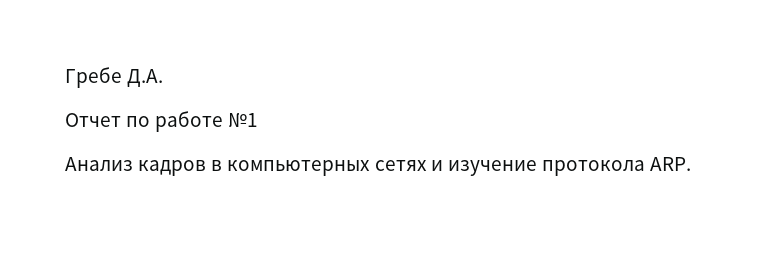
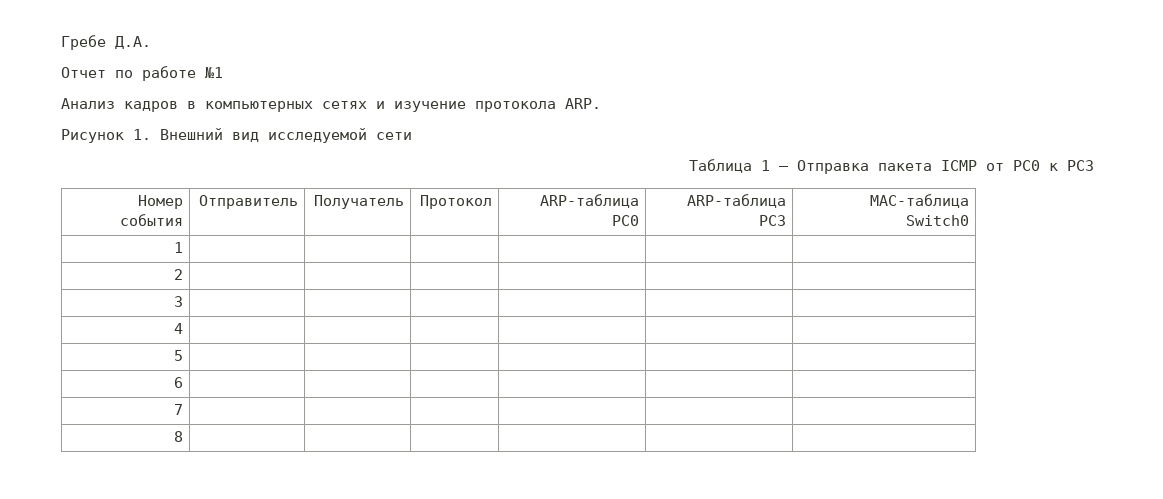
(692, 164) none -> [61,128,412,143] [689,159,1094,174] [137,195,183,209] [119,214,183,226] [198,195,298,209] [313,195,404,209] [419,195,492,209] [539,194,639,208] [611,215,639,226] [686,194,786,208] [758,215,786,226] [869,194,969,208] [905,215,969,226] [173,242,183,253] [173,269,183,280] [173,296,183,307] [173,323,183,334] [173,350,183,361] [173,377,183,388] [173,404,183,415] [173,431,183,442] // Рисунок 1. Внешний вид исследуемой сети // Таблица 1 – Отправка пакета ICMP от PC0 к PC3 // Номер события | Отправитель | Получатель | Протокол | ARP-таблица PC0 | ARP-таблица PC3 | MAC-таблица Switch0 // 1 | | | | | | // 2 | | | | | | // 3 | | | | | | // 4 | | | | | | // 5 | | | | | | // 6 | | | | | | // 7 | | | | | | // 8 | | | | | |

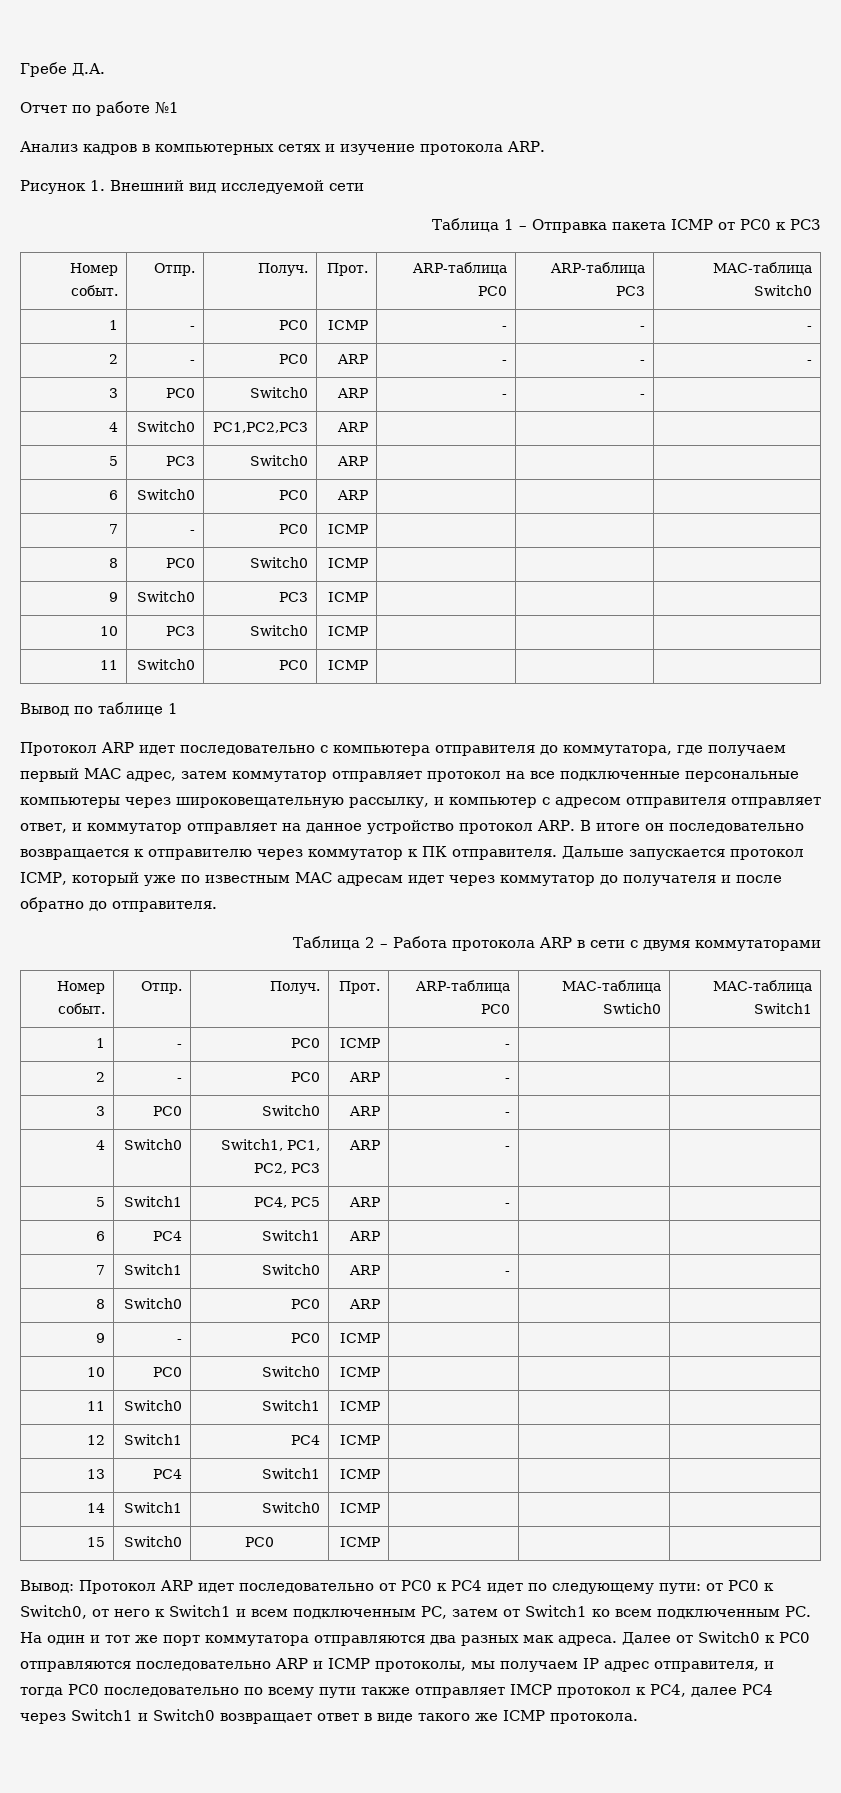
[119,214,183,226] [198,195,298,209] [313,195,404,209] [419,195,492,209] события | Отправитель | Получатель | Протокол -> [71,285,119,296] [154,263,196,276] [258,263,309,276] [327,263,369,276] событ. | Отпр. | Получ. | Прот.
[173,269,183,280] [173,296,183,307] [173,323,183,334] [173,350,183,361] [173,377,183,388] [173,404,183,415] [173,431,183,442] | | | | | // 2 | | | | | | // 3 | | | | | | // 4 | | | | | | // 5 | | | | | | // 6 | | | | | | // 7 | | | | | | // 8 | | | | | | -> [190,326,196,330] [279,320,309,330] [328,320,369,330] [502,326,508,330] [640,326,646,330] [807,326,813,330] [109,354,119,364] [190,360,196,364] [279,354,309,364] [337,354,369,364] [502,360,508,364] [640,360,646,364] [807,360,813,364] [109,388,119,398] [166,388,196,398] [250,387,309,398] [337,388,369,398] [502,394,508,398] [640,394,646,398] [109,422,119,432] [137,421,196,432] [213,422,309,433] [337,422,369,432] [109,456,119,466] [166,456,196,466] [250,455,309,466] [337,456,369,466] [109,490,119,500] [137,489,196,500] [279,490,309,500] [337,490,369,500] [109,524,119,534] [190,530,196,534] [279,524,309,534] [328,524,369,534] [109,558,119,568] [166,558,196,568] [250,557,309,568] [328,558,369,568] [109,592,119,602] [137,591,196,602] [279,592,309,602] [328,592,369,602] [100,626,119,636] [166,626,196,636] [250,625,309,636] [328,626,369,636] [100,660,119,670] [137,659,196,670] [279,660,309,670] [328,660,369,670] [20,702,178,716] [20,742,786,756] [20,768,799,782] [20,797,821,808] [20,820,804,834] [20,846,804,860] [20,872,782,886] [20,897,217,912] [293,936,821,951] [57,981,106,994] [58,1003,106,1014] [141,981,183,994] [270,981,321,994] [339,981,381,994] [415,980,511,993] [481,1004,511,1014] [562,980,662,993] [603,1003,662,1014] [713,980,813,993] [754,1003,813,1014] [96,1038,106,1048] [177,1044,183,1048] [291,1038,321,1048] [340,1038,381,1048] [505,1044,511,1048] [96,1072,106,1082] [177,1078,183,1082] [291,1072,321,1082] [349,1072,381,1082] [505,1078,511,1082] [96,1106,106,1116] [153,1106,183,1116] [262,1105,321,1116] [349,1106,381,1116] [505,1112,511,1116] [96,1140,106,1150] [124,1139,183,1150] [221,1139,321,1151] [254,1163,321,1174] [349,1140,381,1150] [505,1146,511,1150] [96,1197,106,1207] [124,1196,183,1207] [254,1197,321,1208] [349,1197,381,1207] [505,1203,511,1207] [96,1231,106,1241] [153,1231,183,1241] [262,1230,321,1241] [349,1231,381,1241] [96,1265,106,1275] [124,1264,183,1275] [262,1264,321,1275] [349,1265,381,1275] [505,1271,511,1275] [96,1299,106,1309] [124,1298,183,1309] [291,1299,321,1309] [349,1299,381,1309] [96,1333,106,1343] [177,1339,183,1343] [291,1333,321,1343] [340,1333,381,1343] [87,1367,106,1377] [153,1367,183,1377] [262,1366,321,1377] [340,1367,381,1377] [87,1401,106,1411] [124,1400,183,1411] [262,1400,321,1411] [340,1401,381,1411] [87,1435,106,1445] [124,1434,183,1445] [291,1435,321,1445] [340,1435,381,1445] [87,1469,106,1479] [153,1469,183,1479] [262,1468,321,1479] [340,1469,381,1479] [87,1503,106,1513] [124,1502,183,1513] [262,1502,321,1513] [340,1503,381,1513] [87,1537,106,1547] [124,1536,183,1547] [245,1537,274,1547] [340,1537,381,1547] [20,1580,774,1594] [20,1605,811,1619] [20,1631,810,1646] [20,1658,774,1672] [20,1684,773,1698] [20,1709,638,1724] - | PC0 | ICMP | - | - | - // 2 | - | PC0 | ARP | - | - | - // 3 | PC0 | Switch0 | ARP | - | - | // 4 | Switch0 | PC1,PC2,PC3 | ARP | | | // 5 | PC3 | Switch0 | ARP | | | // 6 | Switch0 | PC0 | ARP | | | // 7 | - | PC0 | ICMP | | | // 8 | PC0 | Switch0 | ICMP | | | // 9 | Switch0 | PC3 | ICMP | | | // 10 | PC3 | Switch0 | ICMP | | | // 11 | Switch0 | PC0 | ICMP | | | // Вывод по таблице 1 // Протокол ARP идет последовательно с компьютера отправителя до коммутатора, где получаем первый МАС адрес, затем коммутатор отправляет протокол на все подключенные персональные компьютеры через широковещательную рассылку, и компьютер с адресом отправителя отправляет ответ, и коммутатор отправляет на данное устройство протокол ARP. В итоге он последовательно возвращается к отправителю через коммутатор к ПК отправителя. Дальше запускается протокол ICMP, который уже по известным МАС адресам идет через коммутатор до получателя и после обратно до отправителя. // Таблица 2 – Работа протокола ARP в сети с двумя коммутаторами // Номер событ. | Отпр. | Получ. | Прот. | ARP-таблица PC0 | MAC-таблица Swtich0 | MAC-таблица Switch1 // 1 | - | PC0 | ICMP | - | | // 2 | - | PC0 | ARP | - | | // 3 | PC0 | Switch0 | ARP | - | | // 4 | Switch0 | Switch1, PC1, PC2, PC3 | ARP | - | | // 5 | Switch1 | PC4, PC5 | ARP | - | | // 6 | PC4 | Switch1 | ARP | | | // 7 | Switch1 | Switch0 | ARP | - | | // 8 | Switch0 | PC0 | ARP | | | // 9 | - | PC0 | ICMP | | | // 10 | PC0 | Switch0 | ICMP | | | // 11 | Switch0 | Switch1 | ICMP | | | // 12 | Switch1 | PC4 | ICMP | | | // 13 | PC4 | Switch1 | ICMP | | | // 14 | Switch1 | Switch0 | ICMP | | | // 15 | Switch0 | PC0 | ICMP | | | // Вывод: Протокол ARP идет последовательно от PC0 к PC4 идет по следующему пути: от PC0 к Switch0, от него к Switch1 и всем подключенным PC, затем от Switch1 ко всем подключенным PC. На один и тот же порт коммутатора отправляются два разных мак адреса. Далее от Switch0 к PC0 отправляются последовательно ARP и ICMP протоколы, мы получаем IP адрес отправителя, и тогда PC0 последовательно по всему пути также отправляет IMCP протокол к PC4, далее PC4 через Switch1 и Switch0 возвращает ответ в виде такого же ICMP протокола.

